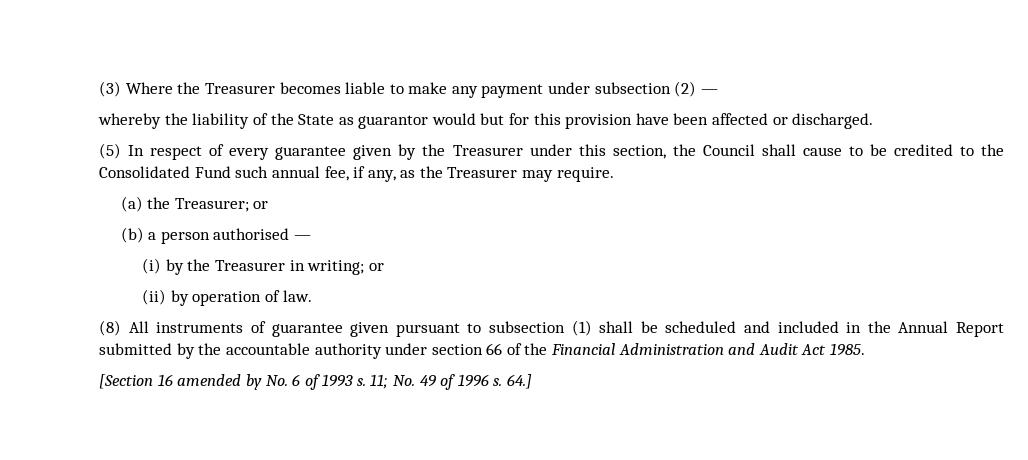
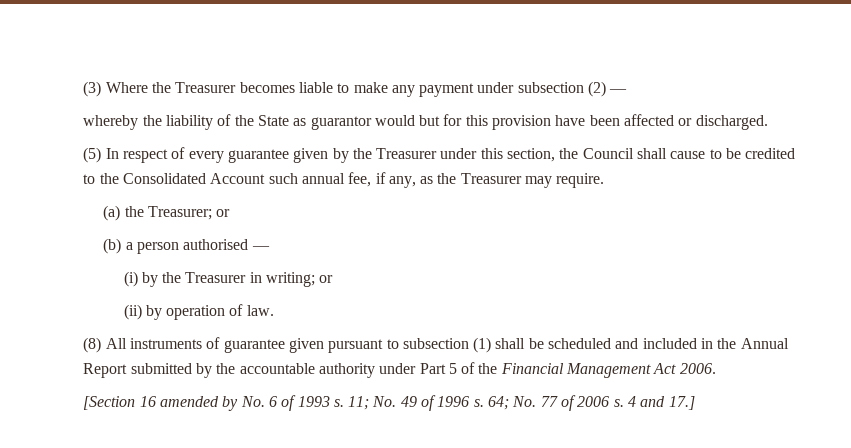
[194,166,231,178] Fund -> [210,173,266,184] Account
[431,343,503,355] section 66 -> [419,363,457,374] Part 5
[618,343,865,356] Administration and Audit Act 1985. -> [566,363,716,378] Management Act 2006.
[506,374,532,389] 64.] -> [488,395,695,411] 64; No. 77 of 2006 s. 4 and 17.]

